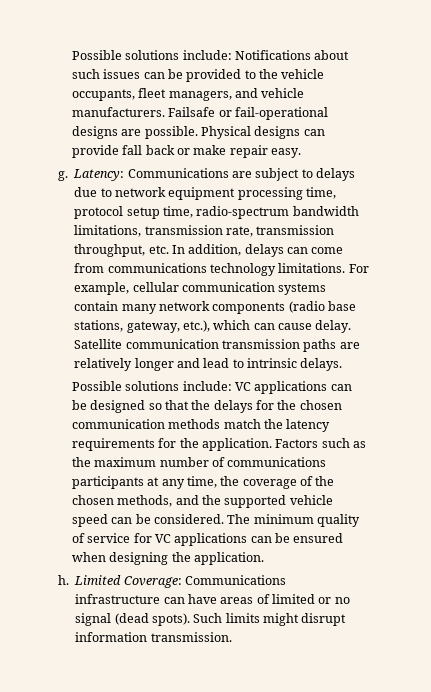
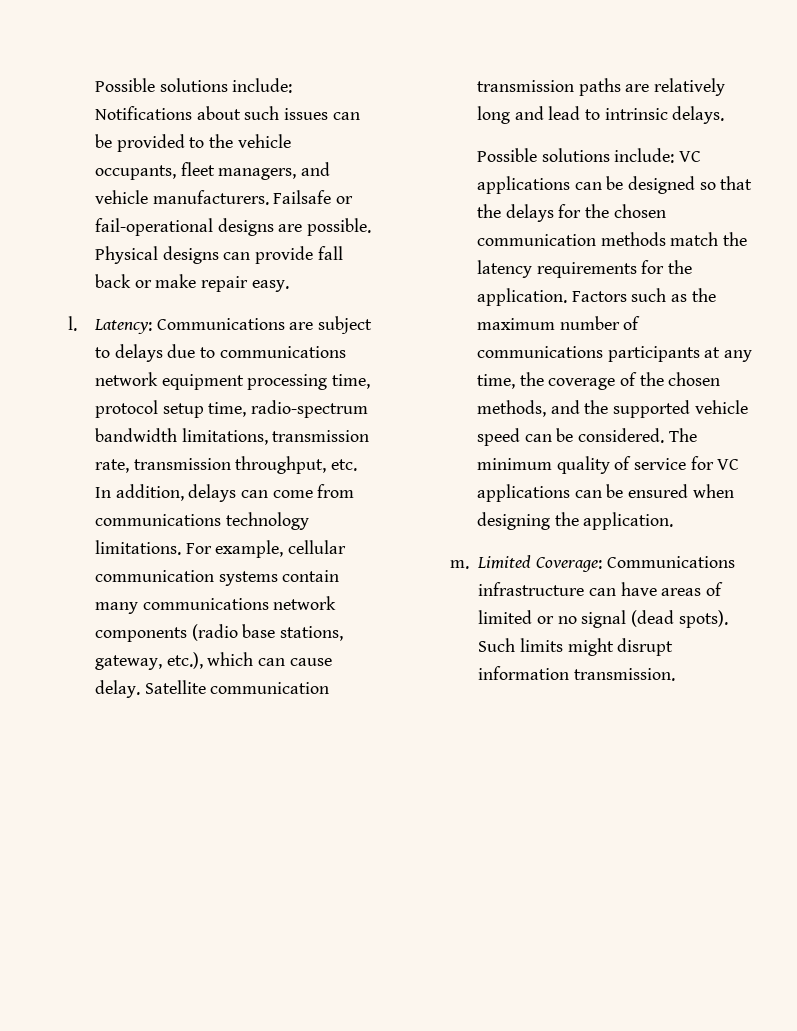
[57,171,68,181] g. -> [68,316,78,331] l.
(112, 192) none -> [219,346,346,358] communications
(157, 309) none -> [142,598,269,610] communications
[134,358,174,371] longer -> [476,106,510,124] long
[57,575,69,585] h. -> [450,560,470,569] m.

